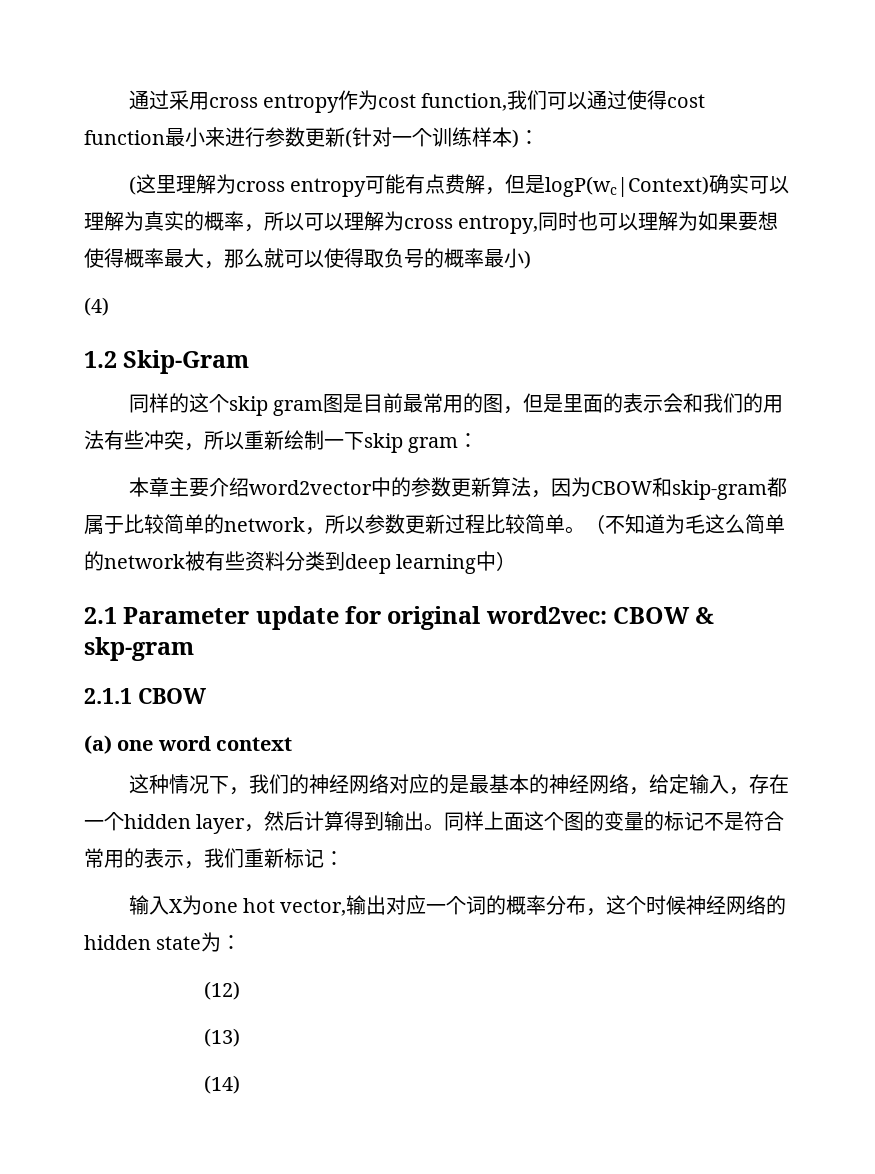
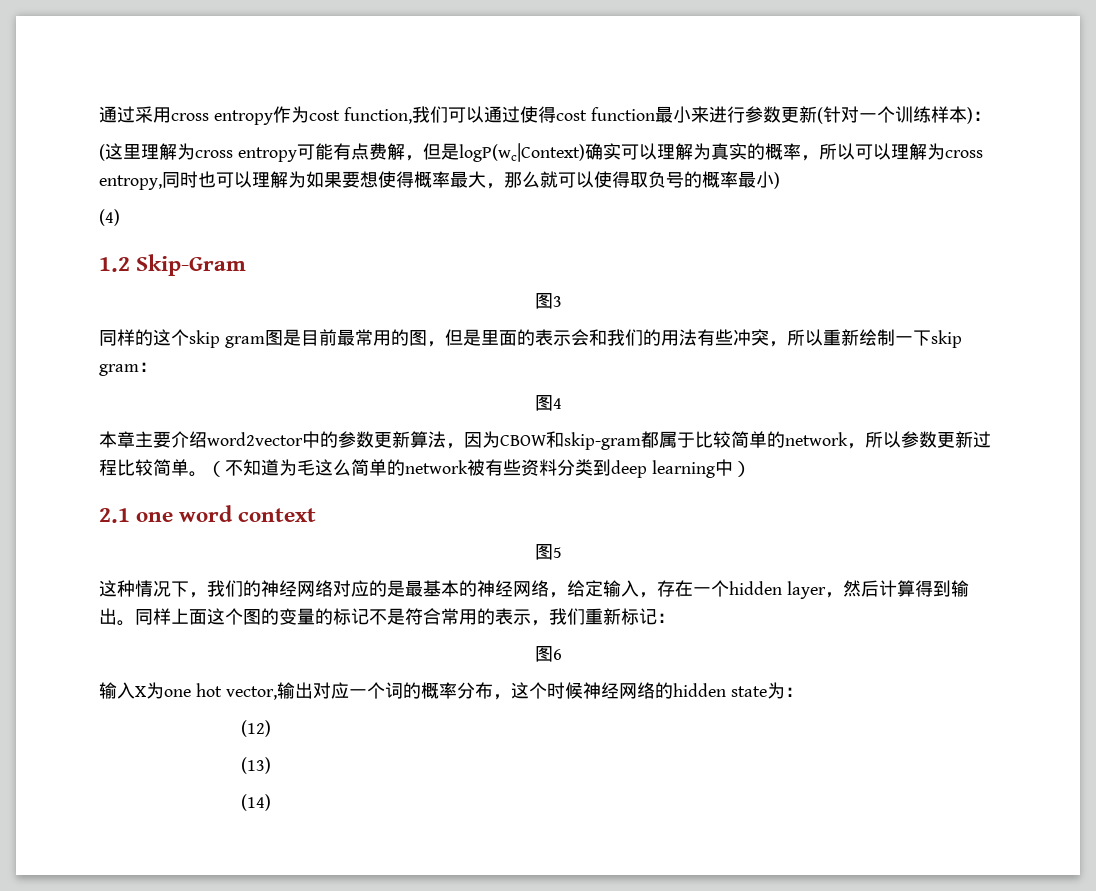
(250, 362) none -> [534,293,562,309] // 图3
(479, 440) none -> [534,395,562,411] // 图4
[123,606,715,630] [84,637,194,661] [84,688,206,704] [84,735,112,754] Parameter update for original word2vec: CBOW & skp-gram // 2.1.1 CBOW // (a) -> (130, 515) none
(293, 744) none -> [534,544,562,560] // 图5
(344, 858) none -> [534,646,562,662] // 图6

